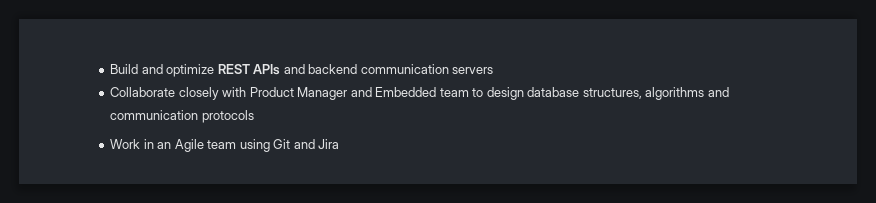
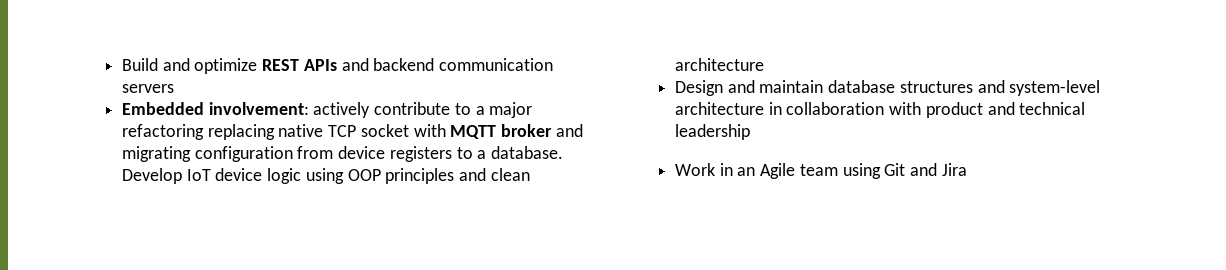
[110,87,729,100] [110,110,254,123] Collaborate closely with Product Manager and Embedded team to design database structures, algorithms and communication protocols -> [122,102,533,118] [122,124,583,140] [122,146,564,162] [122,168,530,184] [675,58,765,71] [675,80,1101,96] [675,102,1086,118] [675,124,751,140] Embedded involvement: actively contribute to a major refactoring replacing native TCP socket with MQTT broker and migrating configuration from device registers to a database. Develop IoT device logic using OOP principles and clean architecture // Design and maintain database structures and system-level architecture in collaboration with product and technical leadership

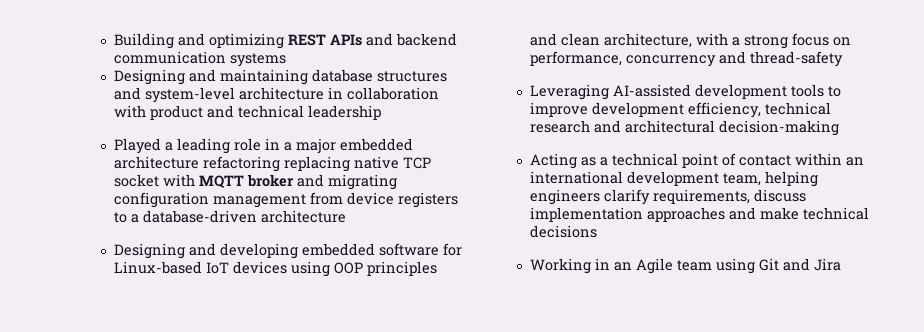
[122,58,258,74] Build and optimize -> [113,33,284,49] Building and optimizing
[122,84,175,93] [122,102,533,118] [122,124,583,140] [122,146,564,162] [122,168,530,184] [675,58,765,71] [675,80,824,96] servers // Embedded involvement: actively contribute to a major refactoring replacing native TCP socket with MQTT broker and migrating configuration from device registers to a database. Develop IoT device logic using OOP principles and clean architecture // Design and maintain -> [229,53,286,67] [113,69,308,85] systems // Designing and maintaining
[675,163,716,176] Work -> [113,138,413,154] [113,156,431,172] [113,174,397,190] [113,192,458,208] [113,210,346,223] [113,243,462,259] [113,261,437,277] [529,33,851,49] [529,51,843,67] [529,84,841,100] [529,102,831,118] [529,120,839,136] [529,153,864,169] [529,171,818,187] [529,189,806,205] [529,207,869,222] [529,225,597,238] [529,258,591,274] Played a leading role in a major embedded architecture refactoring replacing native TCP socket with MQTT broker and migrating configuration management from device registers to a database-driven architecture // Designing and developing embedded software for Linux-based IoT devices using OOP principles and clean architecture, with a strong focus on performance, concurrency and thread-safety // Leveraging AI-assisted development tools to improve development efficiency, technical research and architectural decision-making // Acting as a technical point of contact within an international development team, helping engineers clarify requirements, discuss implementation approaches and make technical decisions // Working

